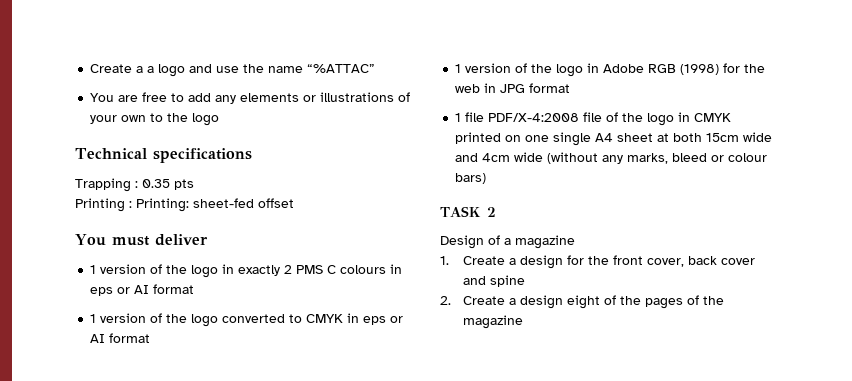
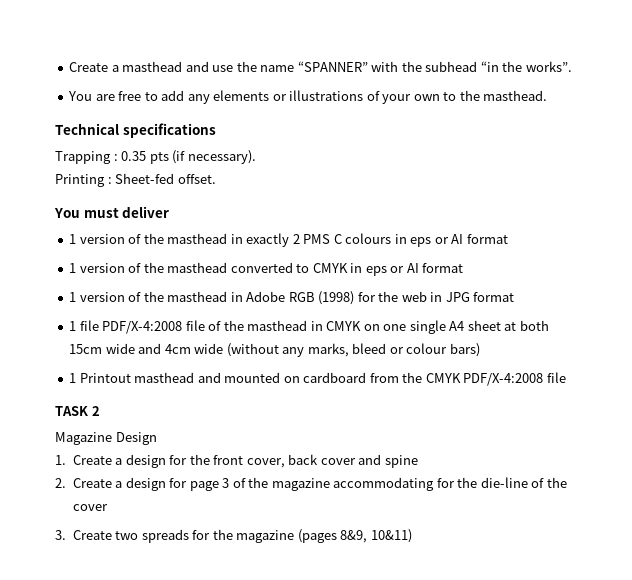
[90,64,186,77] Create a a logo -> [69,61,183,72] Create a masthead
[307,64,376,73] “%ATTAC” -> [297,61,572,72] “SPANNER” with the subhead “in the works”.
[192,113,220,126] logo -> [483,90,548,101] masthead.
(194, 184) none -> [172,150,256,164] (if necessary).
[136,198,294,212] Printing: sheet-fed offset -> [115,173,216,184] Sheet-fed offset.
[191,265,219,278] logo -> [167,233,228,244] masthead
[191,314,219,327] logo -> [167,262,228,273] masthead
[556,64,584,77] logo -> [167,291,228,302] masthead
[647,113,675,126] logo -> [247,320,308,331] masthead
[455,132,502,144] printed -> (362, 326) none
(487, 178) none -> [69,372,566,386] // 1 Printout masthead and mounted on cardboard from the CMYK PDF/X-4:2008 file
(496, 212) none -> [55,432,112,445] Magazine
[488,235,575,249] of a magazine -> (157, 438) none
[566,295,724,309] [462,315,523,329] eight of the pages of the magazine -> [169,477,567,491] [72,504,108,511] [55,529,412,543] for page 3 of the magazine accommodating for the die-line of the cover // 3. Create two spreads for the magazine (pages 8&9, 10&11)

